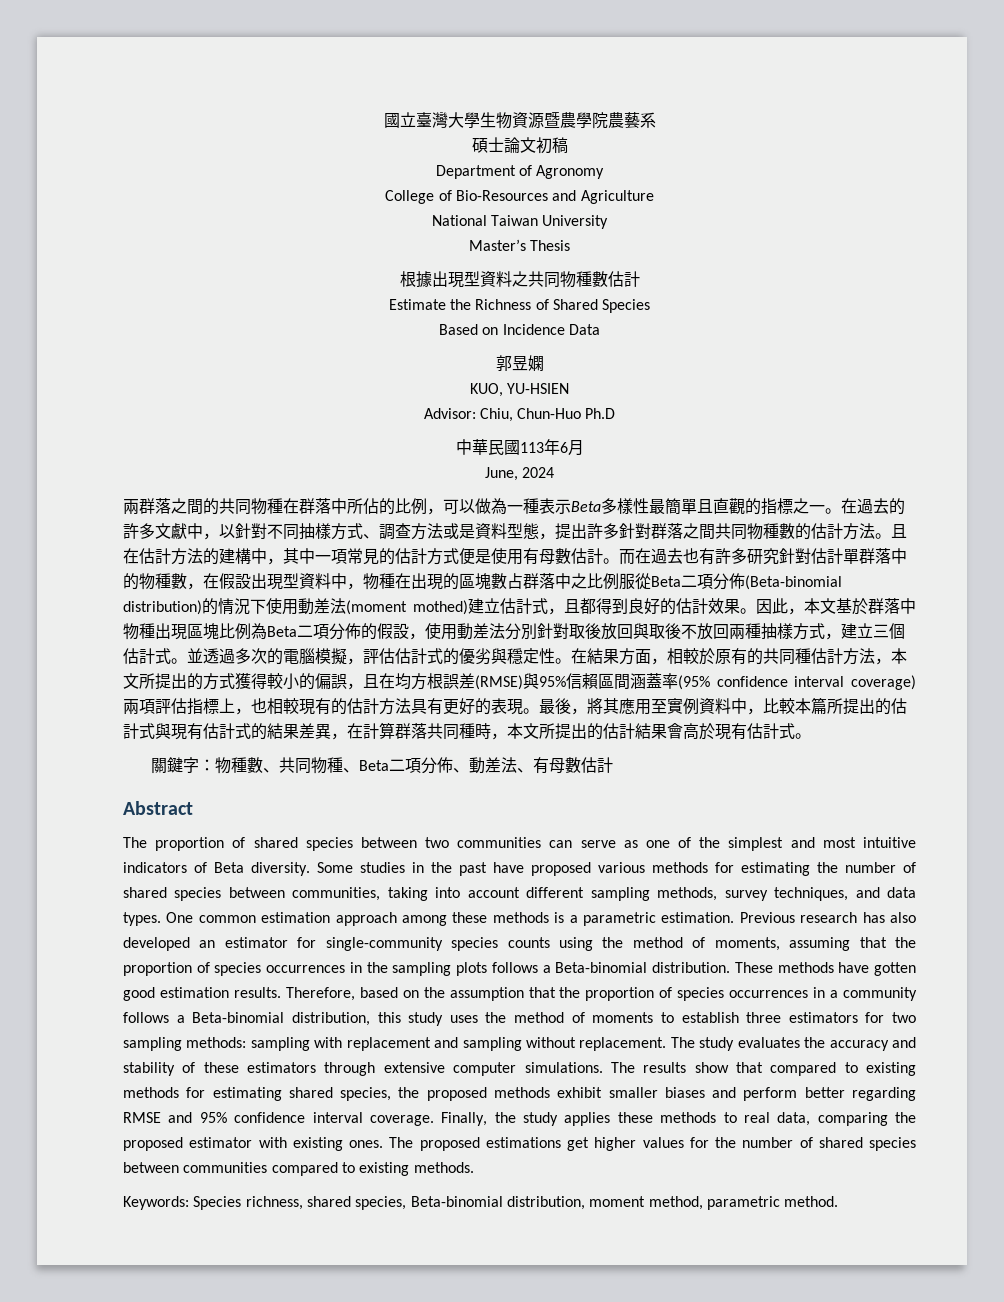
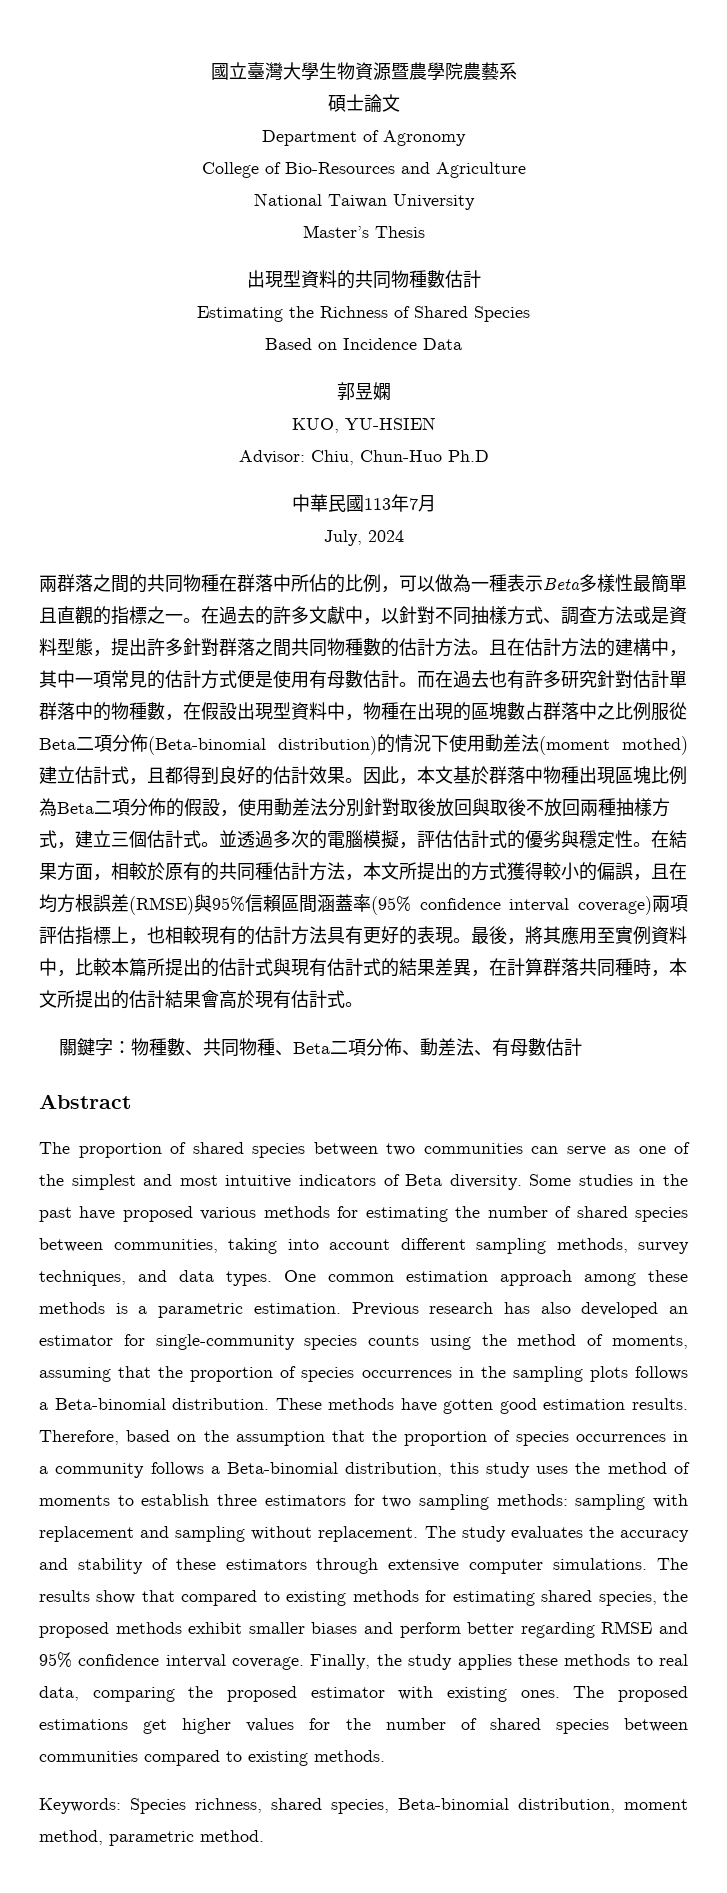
[535,137,568,154] 初稿 -> (400, 103) none
[399,271,528,288] 根據出現型資料之 -> [246,270,355,289] 出現型資料的
[388,299,446,310] Estimate -> [197,306,283,322] Estimating
[559,442,568,453] 6 -> [408,498,418,510] 7
[484,467,518,481] June, -> [323,530,362,546] July,

